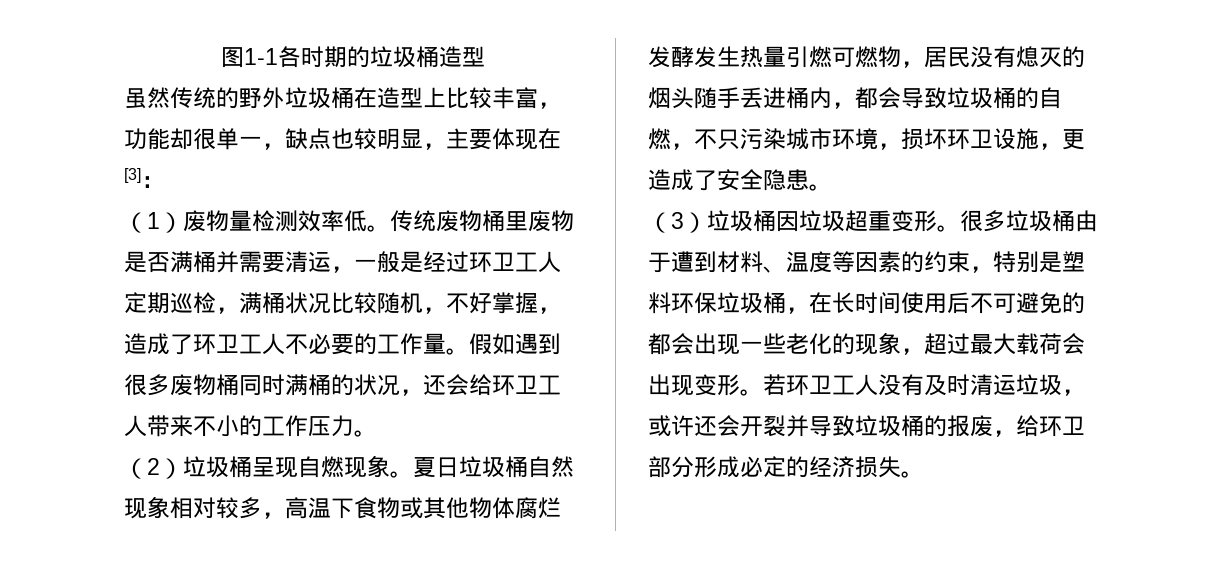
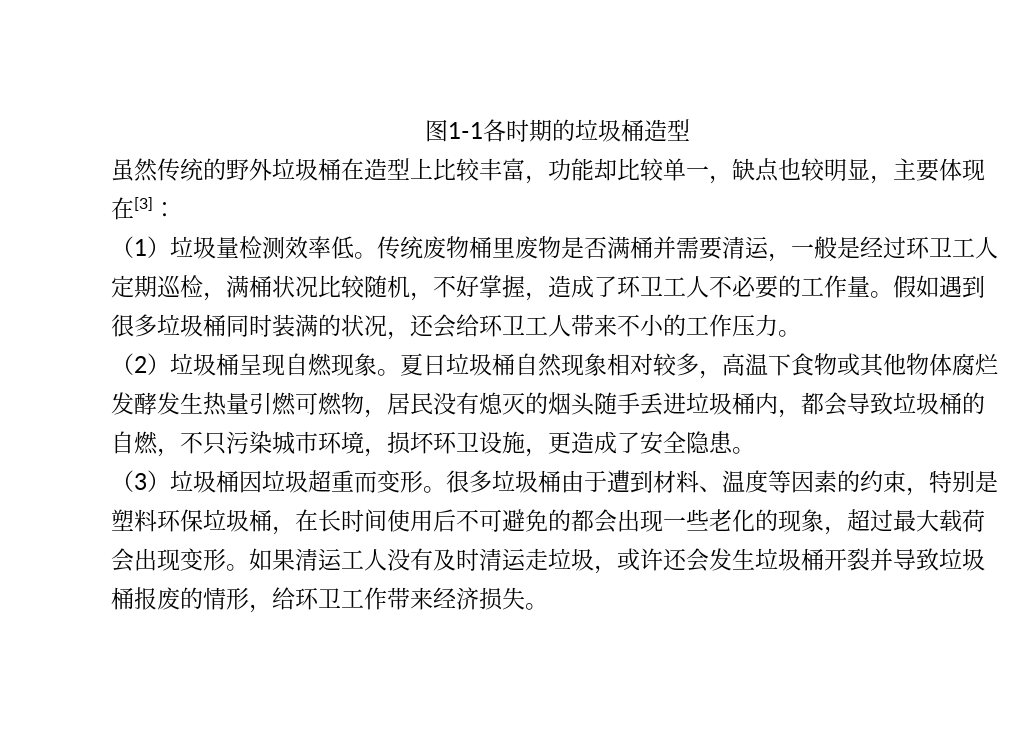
[193,128,216,150] 很 -> [617,158,664,181] 比较
[183,210,229,232] 废物 -> [170,236,216,259] 垃圾
[170,374,331,396] 废物桶同时满桶 -> [157,314,318,337] 垃圾桶同时装满
(786, 97) none -> [686,392,732,415] 垃圾
(891, 220) none -> [354,471,377,493] 而
[763,374,832,396] 若环卫 -> [249,548,342,571] 如果清运
(1016, 384) none -> [525,548,548,571] 走
(740, 426) none -> [709,548,824,571] 发生垃圾桶
[924,415,1085,437] [648,456,809,478] 的报废，给环卫部分形成必定的 -> [134,587,433,613] 报废的情形，给环卫工作带来

